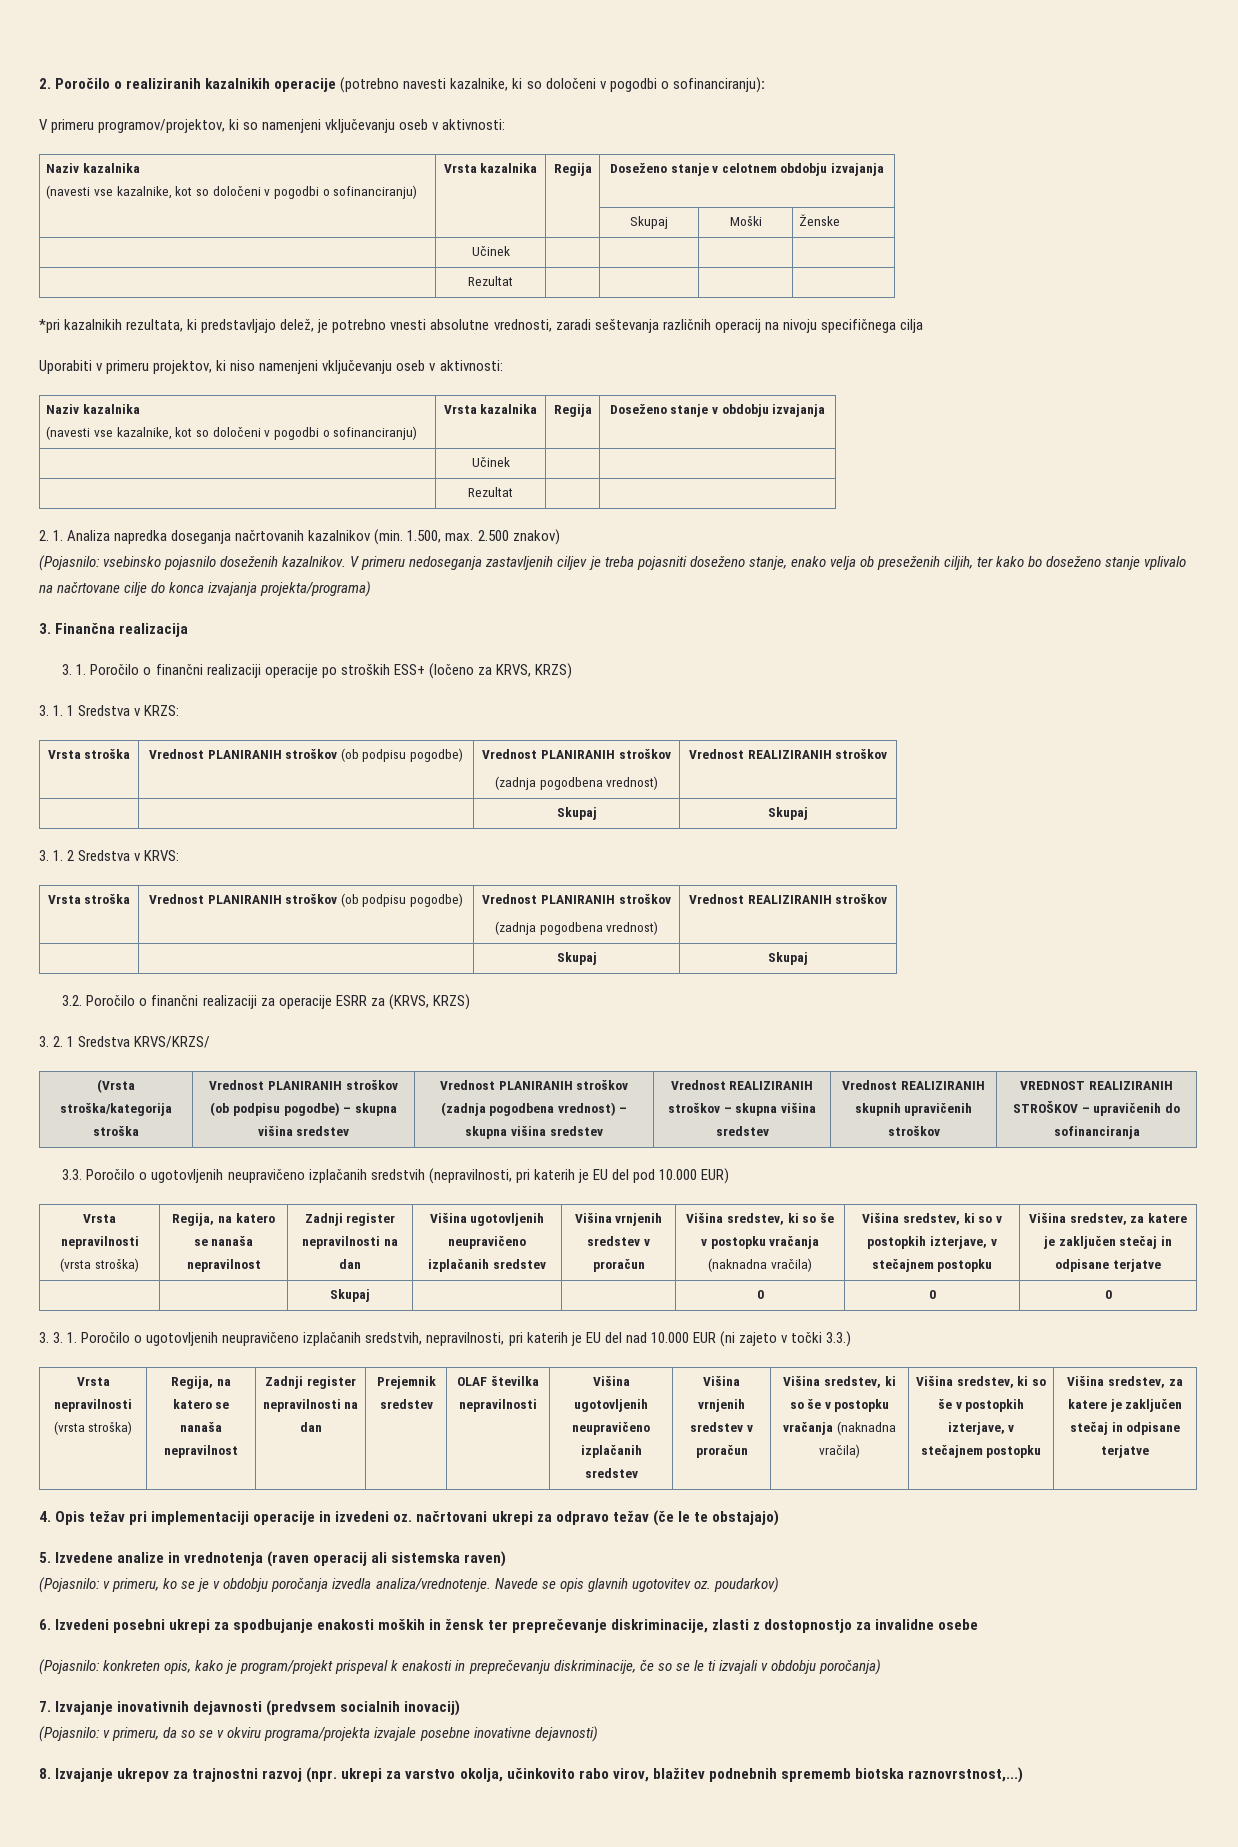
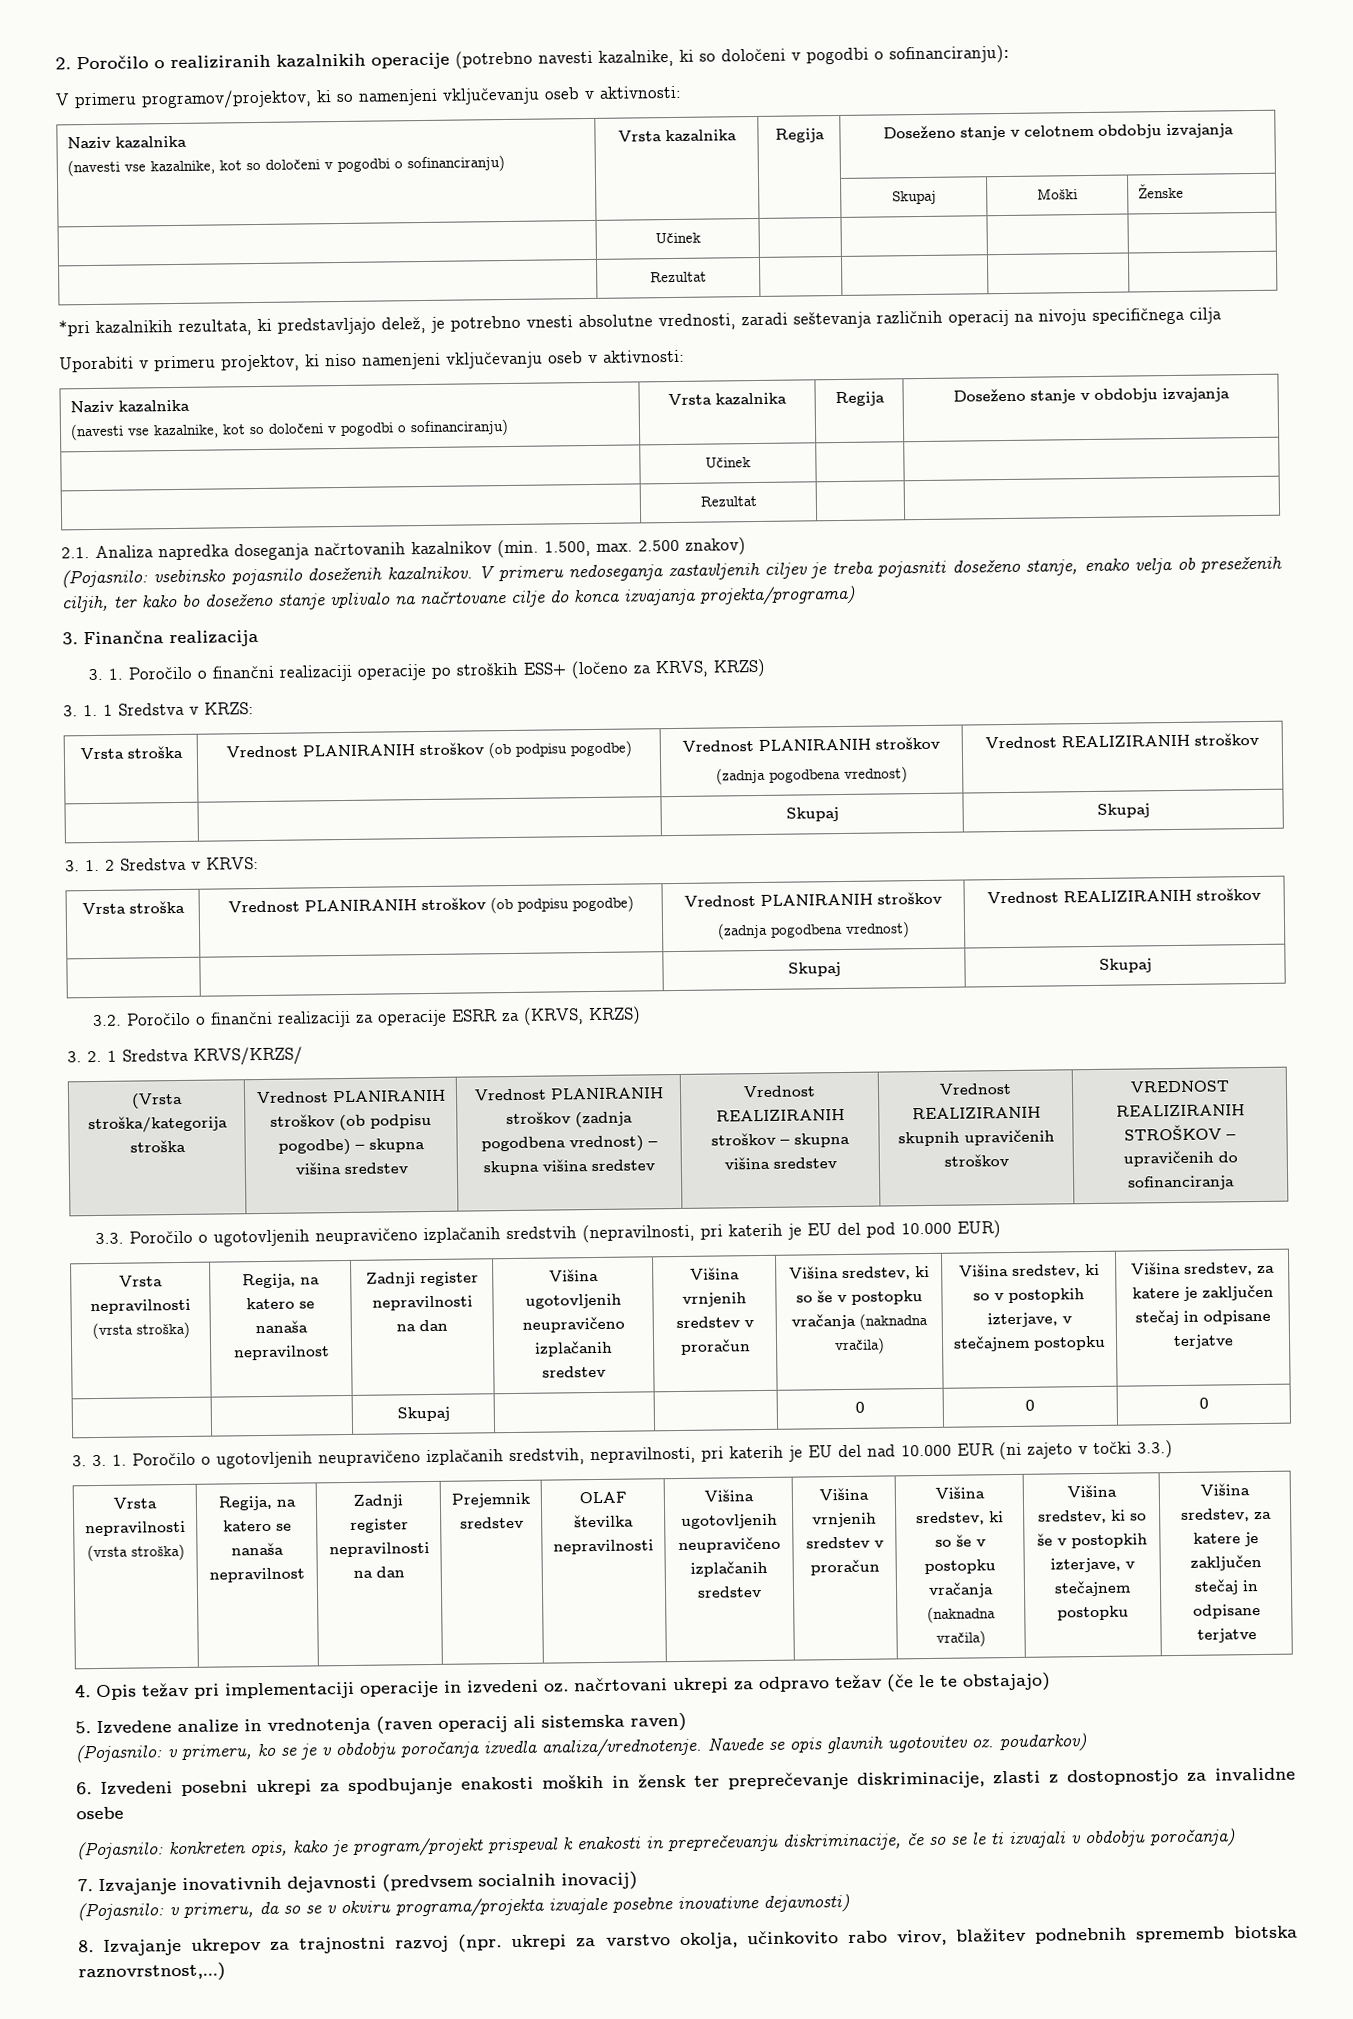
[39,530,64,541] 2. 1. -> [61,547,90,559] 2.1.

